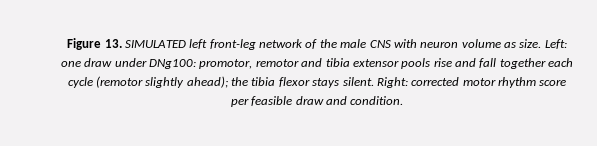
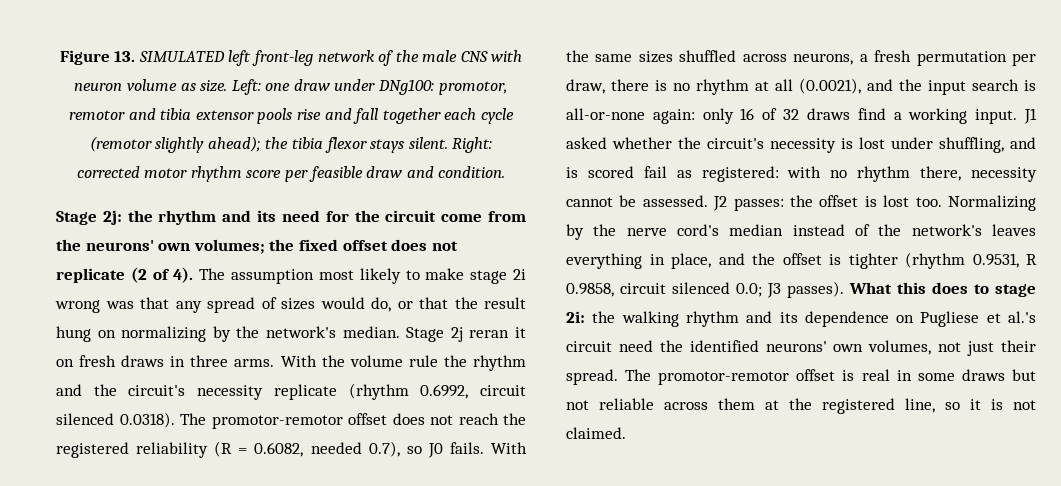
(404, 100) none -> [56,210,526,225] [56,239,458,254] [56,267,526,284] [55,297,526,313] [56,326,527,342] [56,355,526,371] [56,383,526,400] [56,412,526,429] [56,441,528,458] [566,50,1036,66] [566,78,1036,95] [566,108,1037,124] [566,137,1036,153] [566,166,1037,182] [566,195,1036,211] [566,224,1036,240] [566,252,1037,269] [566,281,1036,298] [566,311,1036,327] [566,340,1036,356] [566,369,1036,385] [566,398,1036,414] [566,427,626,439] // Stage 2j: the rhythm and its need for the circuit come from the neurons' own volumes; the fixed offset does not replicate (2 of 4). The assumption most likely to make stage 2i wrong was that any spread of sizes would do, or that the result hung on normalizing by the network's median. Stage 2j reran it on fresh draws in three arms. With the volume rule the rhythm and the circuit's necessity replicate (rhythm 0.6992, circuit silenced 0.0318). The promotor-remotor offset does not reach the registered reliability (R = 0.6082, needed 0.7), so J0 fails. With the same sizes shuffled across neurons, a fresh permutation per draw, there is no rhythm at all (0.0021), and the input search is all-or-none again: only 16 of 32 draws find a working input. J1 asked whether the circuit's necessity is lost under shuffling, and is scored fail as registered: with no rhythm there, necessity cannot be assessed. J2 passes: the offset is lost too. Normalizing by the nerve cord's median instead of the network's leaves everything in place, and the offset is tighter (rhythm 0.9531, R 0.9858, circuit silenced 0.0; J3 passes). What this does to stage 2i: the walking rhythm and its dependence on Pugliese et al.'s circuit need the identified neurons' own volumes, not just their spread. The promotor-remotor offset is real in some draws but not reliable across them at the registered line, so it is not claimed.

